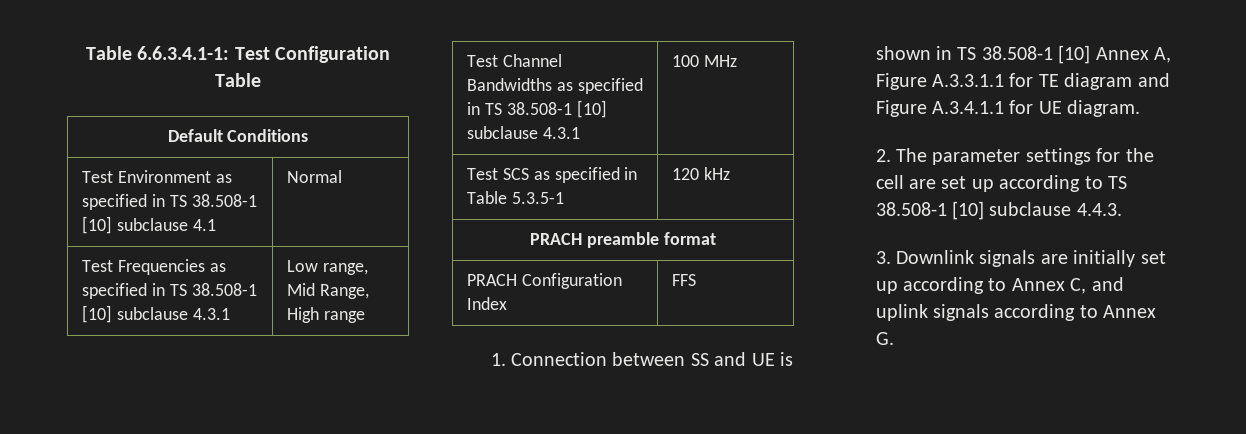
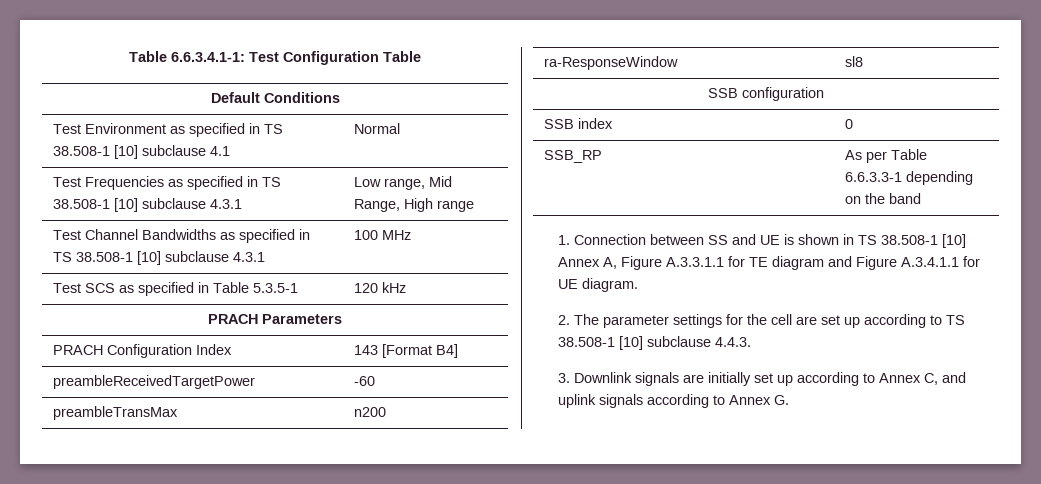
[587,232,716,248] preamble format -> [262,314,342,324] Parameters
[672,274,697,286] FFS -> [354,344,459,358] [53,375,256,389] [354,376,376,386] [53,406,179,420] [354,407,387,417] [544,56,679,70] [845,56,864,67] [708,87,824,101] [544,118,614,129] [845,119,854,129] [544,150,603,163] [845,149,928,163] [845,171,974,185] [845,193,922,204] 143 [Format B4] // preambleReceivedTargetPower | -60 // preambleTransMax | n200 // ra-ResponseWindow | sl8 // SSB configuration // SSB index | 0 // SSB_RP | As per Table 6.6.3.3-1 depending on the band

